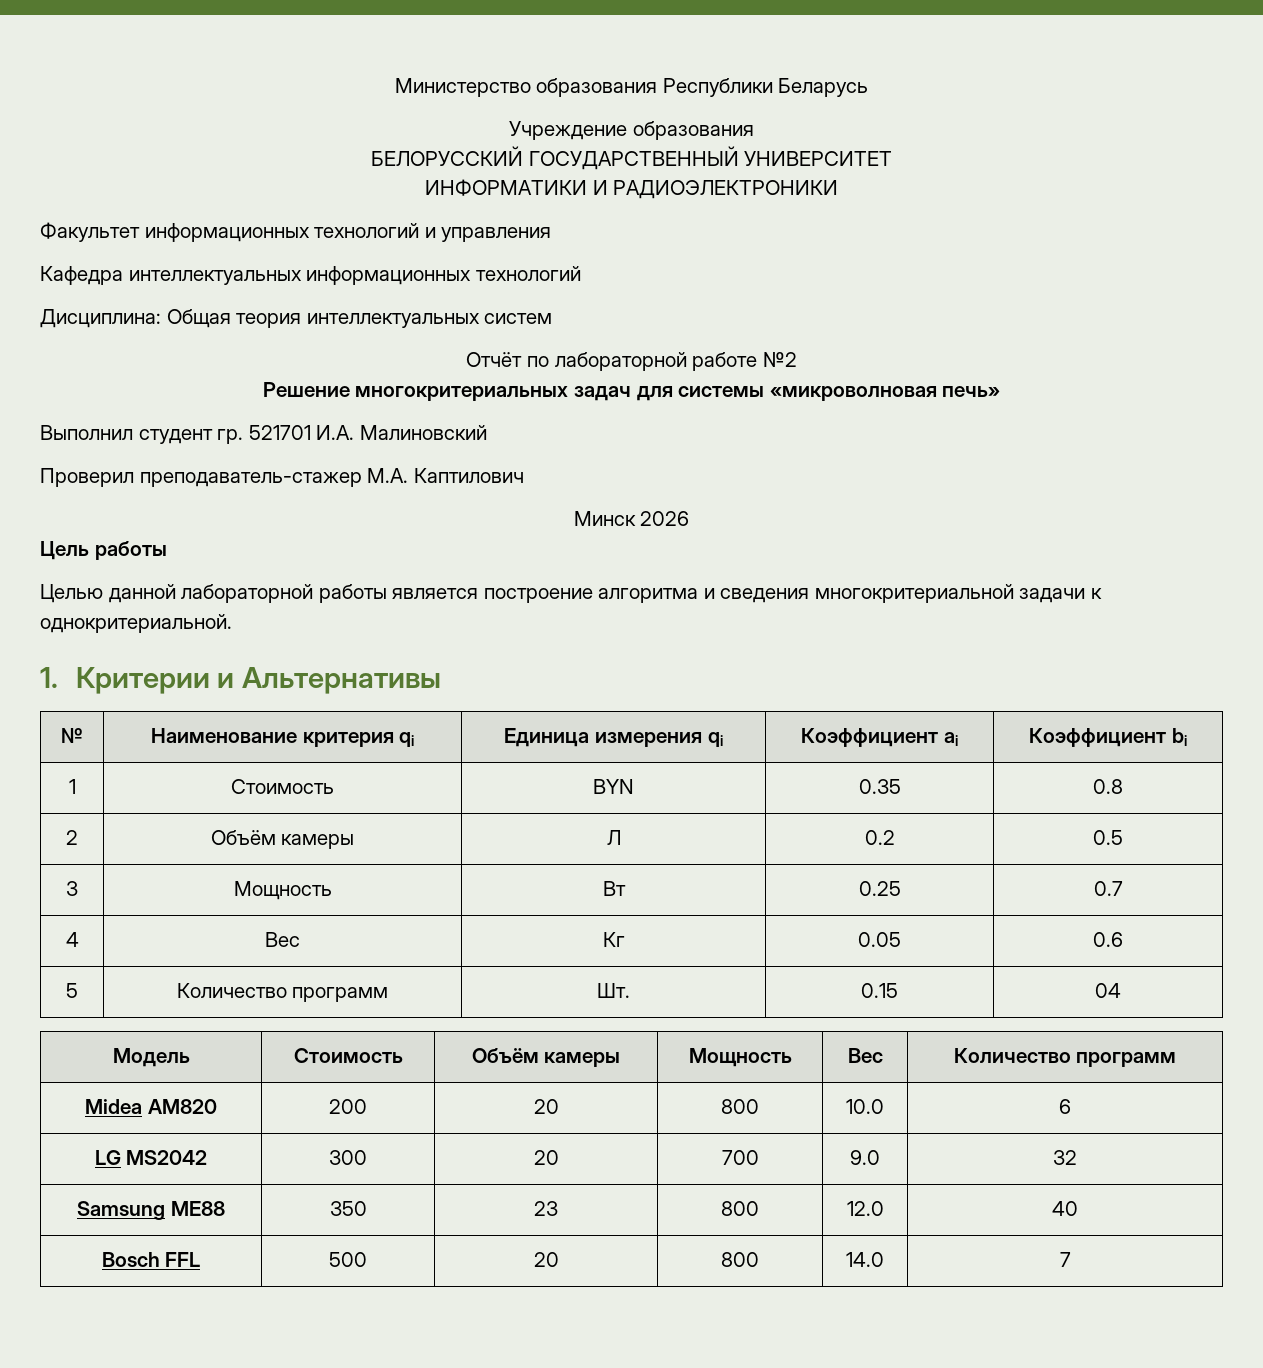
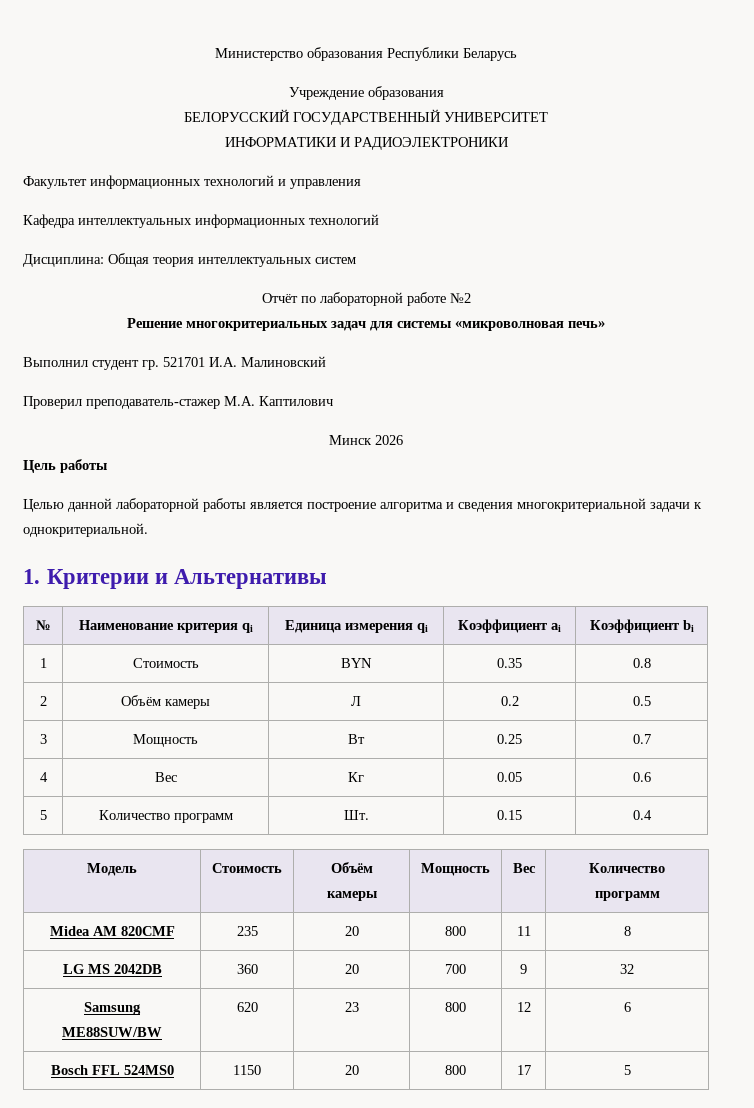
[1095,983,1121,998] 04 -> [632,810,652,820] 0.4
[147,1099,217,1114] [329,1099,367,1114] [533,1099,559,1114] [721,1099,759,1114] [846,1099,884,1114] [1059,1099,1071,1114] AM820 | 200 | 20 | 800 | 10.0 | 6 -> [92,926,175,936] [236,926,258,936] [344,926,359,936] [445,926,466,936] [516,926,531,936] [623,926,631,936] AM 820CMF | 235 | 20 | 800 | 11 | 8
[126,1150,208,1165] [329,1150,367,1165] MS2042 | 300 -> [87,964,162,974] [236,964,258,974] MS 2042DB | 360
[850,1150,880,1165] 9.0 -> [520,964,527,974] 9
[170,1201,225,1216] [329,1201,367,1216] ME88 | 350 -> [62,1027,162,1037] [236,1002,258,1012] ME88SUW/BW | 620
[846,1201,884,1216] [1052,1201,1078,1216] 12.0 | 40 -> [516,1002,531,1012] [623,1002,631,1012] 12 | 6
[329,1252,367,1267] [533,1252,559,1267] [721,1252,759,1267] [846,1252,884,1267] [1059,1252,1071,1267] | 500 | 20 | 800 | 14.0 | 7 -> [123,1065,174,1075] [233,1065,261,1075] [344,1065,359,1075] [445,1065,466,1075] [516,1065,531,1075] [623,1065,631,1075] 524MS0 | 1150 | 20 | 800 | 17 | 5

